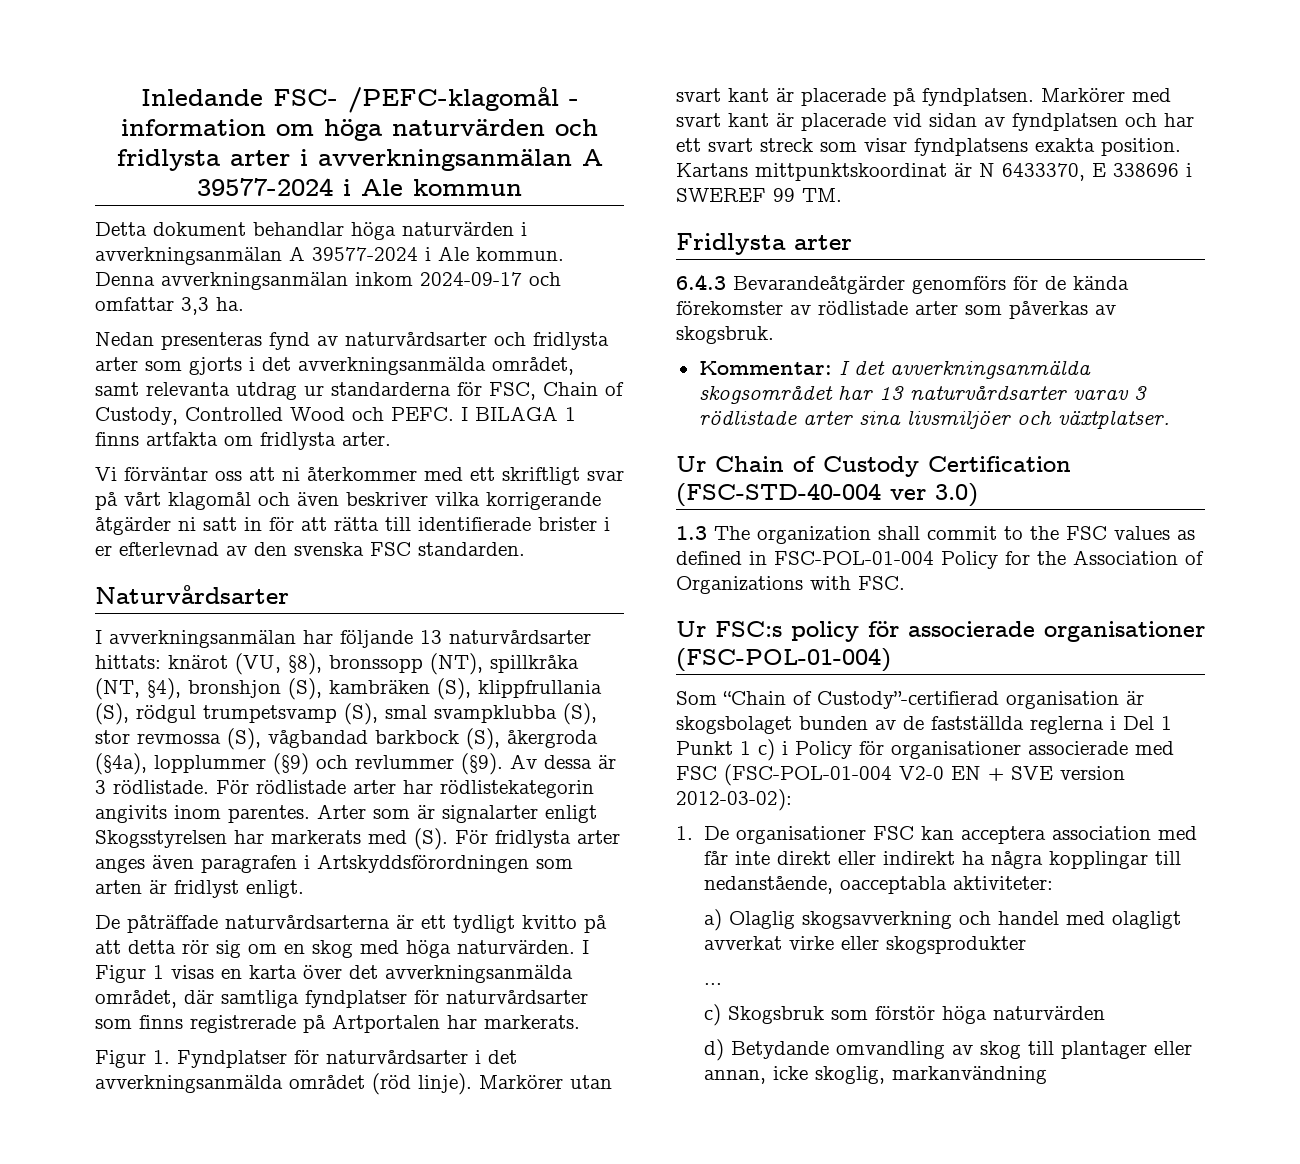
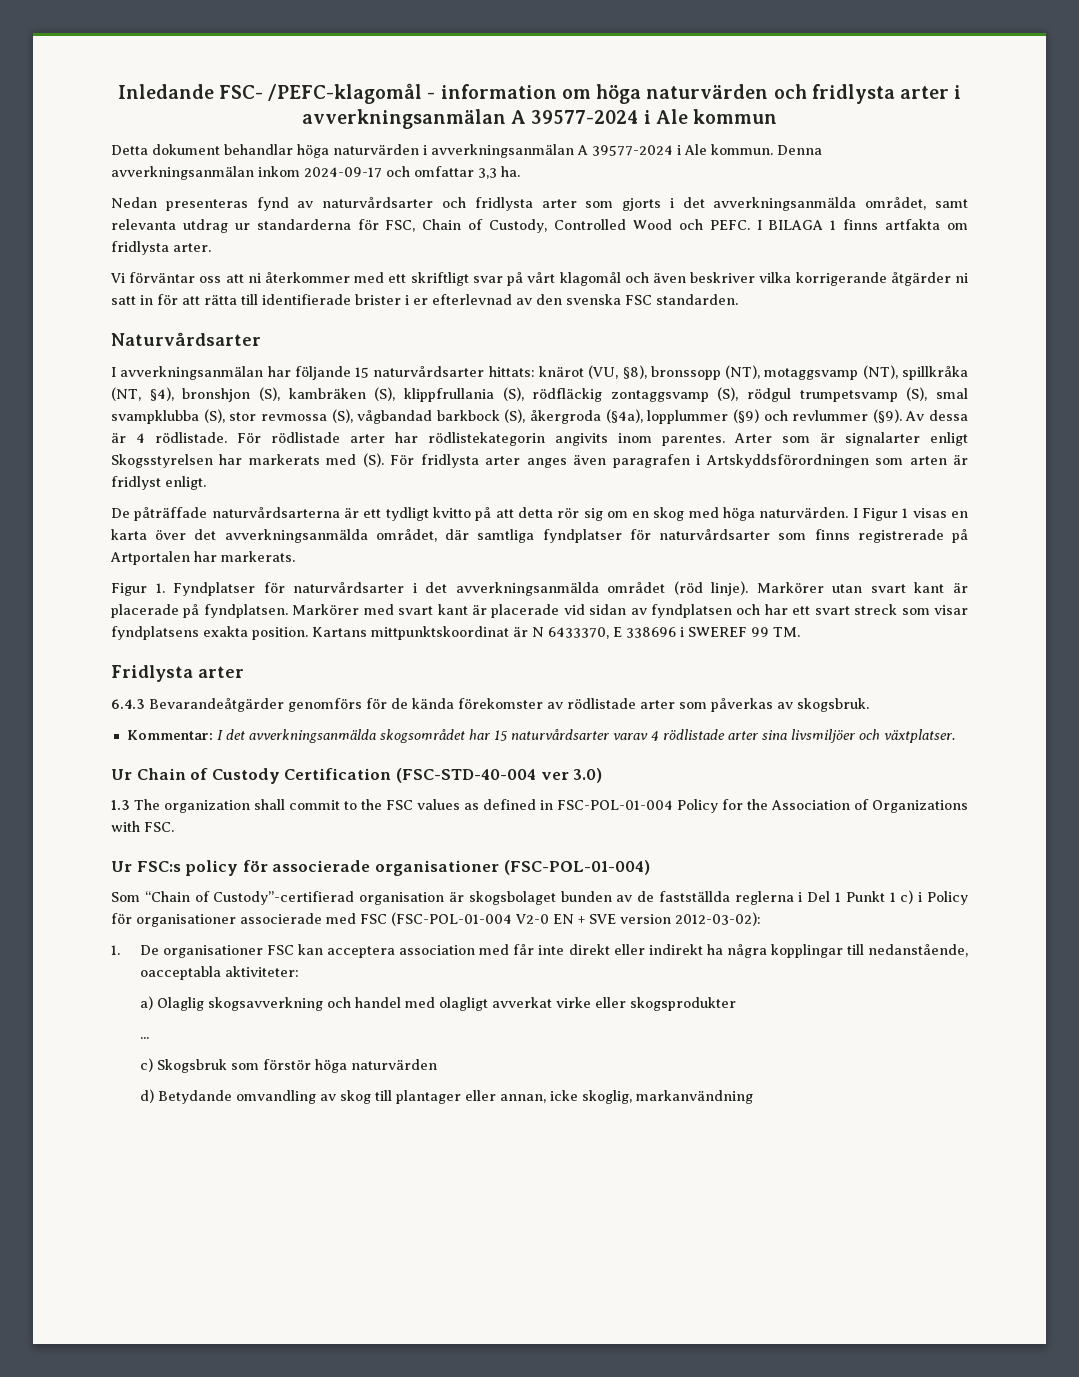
[420,630,442,644] 13 -> [355,367,370,378] 15
(483, 664) none -> [764,365,898,380] motaggsvamp (NT),
(129, 714) none -> [532,387,739,402] rödfläckig zontaggsvamp (S),
[95,780,106,794] 3 -> [136,433,145,443] 4
[878,386,904,400] 13 -> [493,730,508,741] 15
[1133,386,1147,400] 3 -> [650,730,659,741] 4

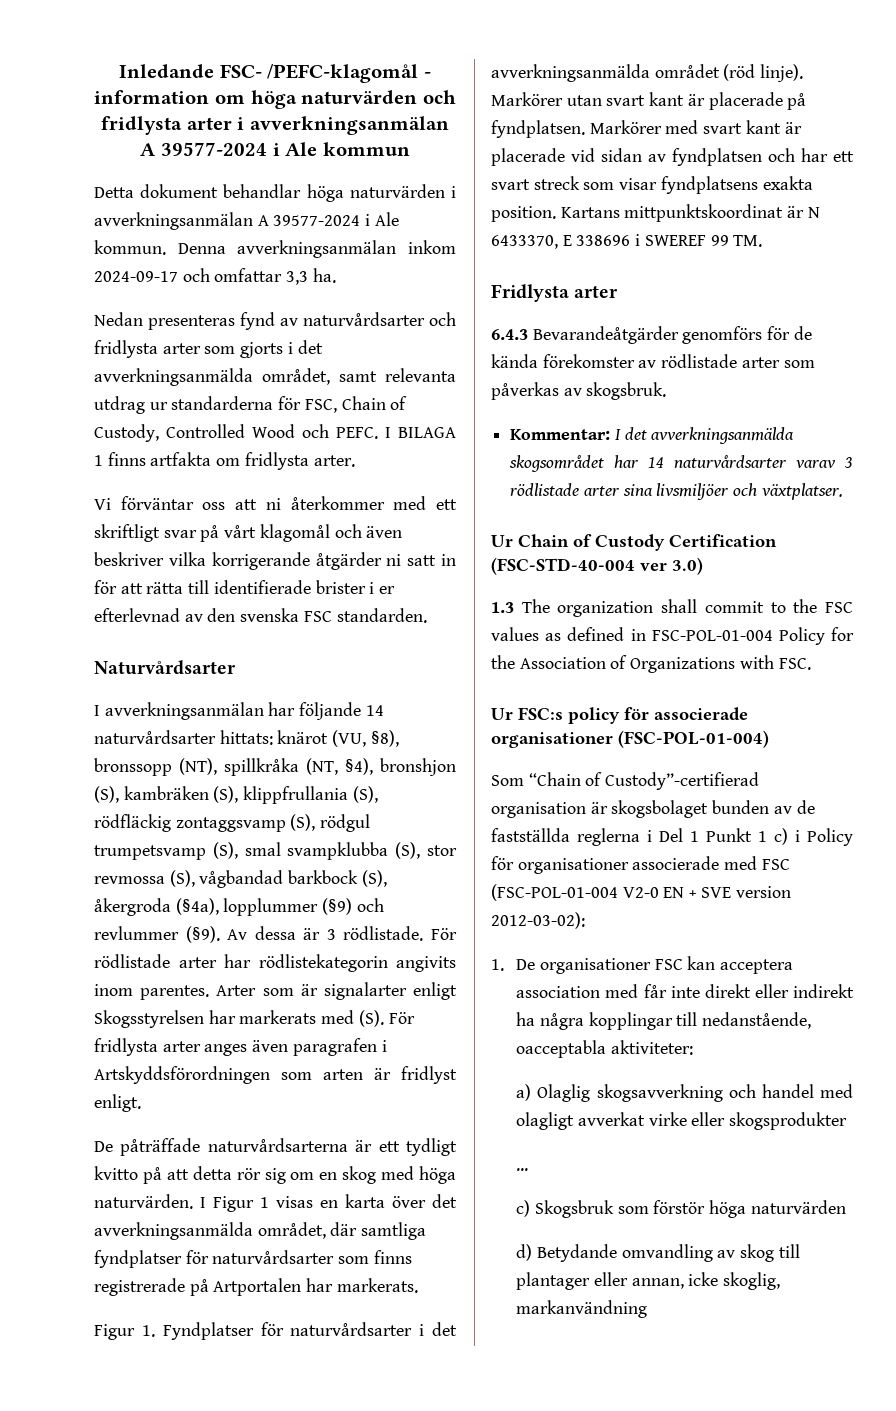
[355,367,370,378] 15 -> [365,705,384,716] 14
[764,365,898,380] motaggsvamp (NT), -> (217, 766) none
[136,433,145,443] 4 -> [326,929,336,940] 3
[493,730,508,741] 15 -> [648,457,665,468] 14
[650,730,659,741] 4 -> [844,457,853,468] 3

